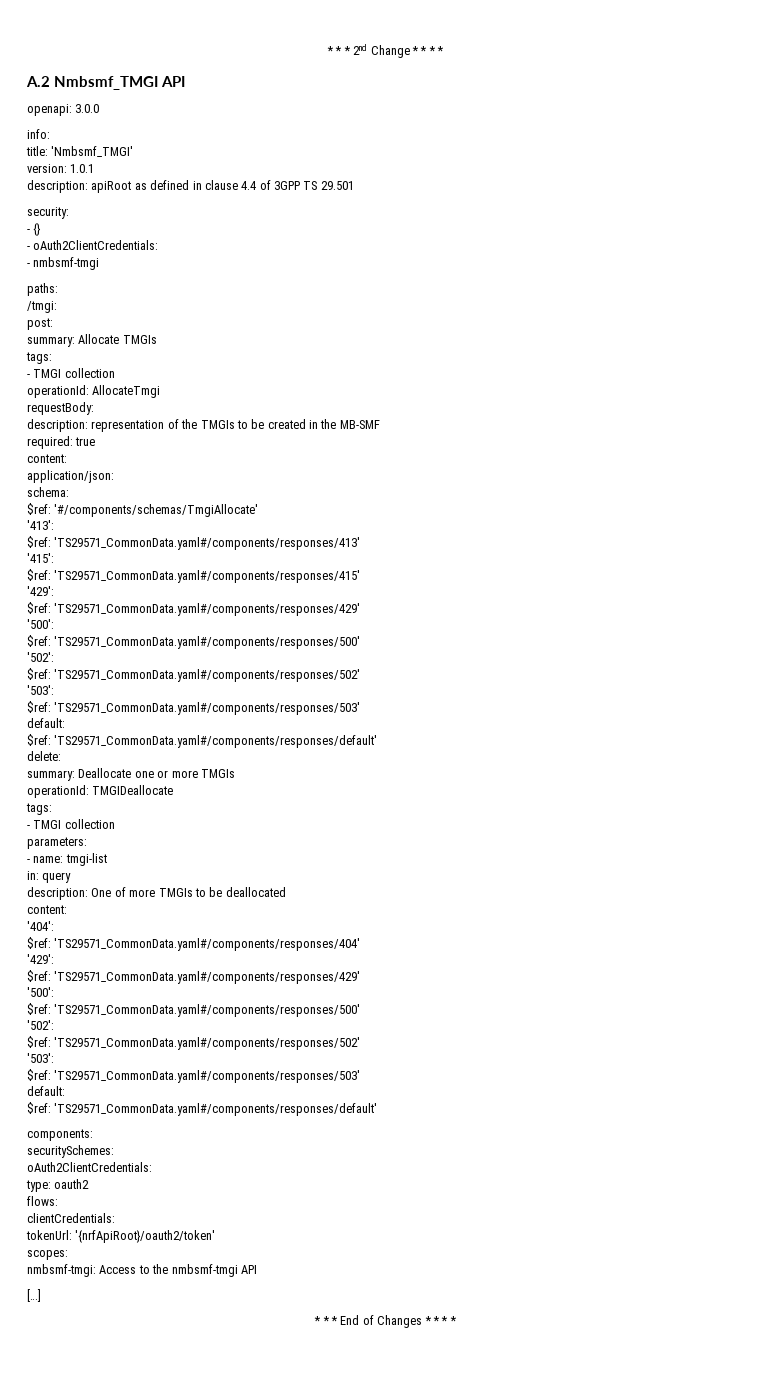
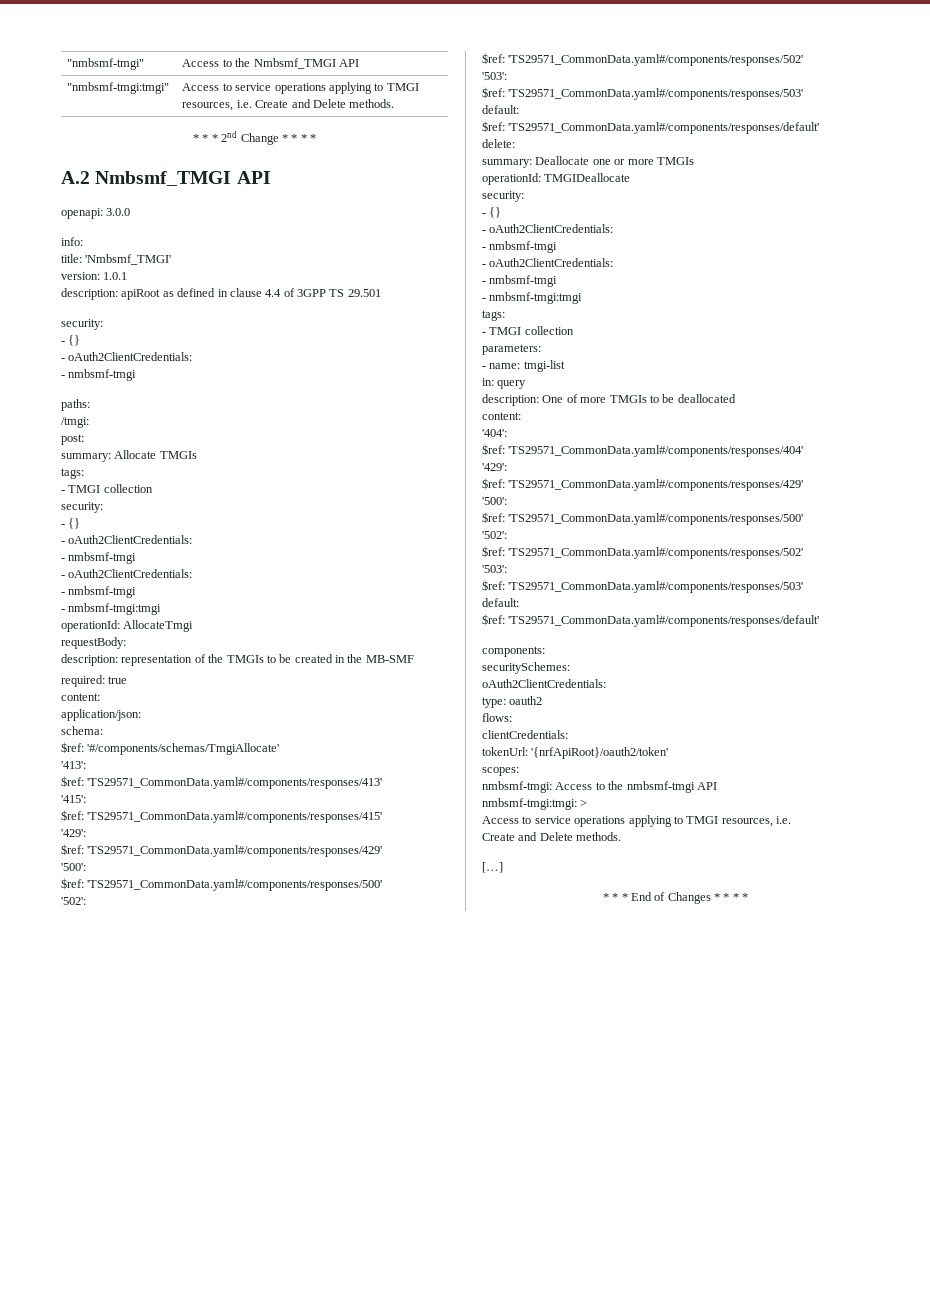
(327, 50) none -> [67,58,145,70] [182,58,359,69] [67,82,170,94] [182,82,419,94] [182,99,395,111] "nmbsmf-tmgi" | Access to the Nmbsmf_TMGI API // "nmbsmf-tmgi:tmgi" | Access to service operations applying to TMGI resources, i.e. Create and Delete methods. //
(115, 373) none -> [61,502,103,513] [61,518,81,529] [61,535,193,544] [61,552,137,564] [61,569,193,578] [61,586,137,598] [61,603,162,615] // security: // - {} // - oAuth2ClientCredentials: // - nmbsmf-tmgi // - oAuth2ClientCredentials: // - nmbsmf-tmgi // - nmbsmf-tmgi:tmgi
(174, 790) none -> [482,191,524,202] [482,207,502,218] [482,224,614,233] [482,241,558,253] [482,258,614,267] [482,275,558,287] [482,292,583,304] // security: // - {} // - oAuth2ClientCredentials: // - nmbsmf-tmgi // - oAuth2ClientCredentials: // - nmbsmf-tmgi // - nmbsmf-tmgi:tmgi
(257, 1269) none -> [482,798,588,810] [482,815,791,827] [482,832,622,841] // nmbsmf-tmgi:tmgi: > // Access to service operations applying to TMGI resources, i.e. // Create and Delete methods.

